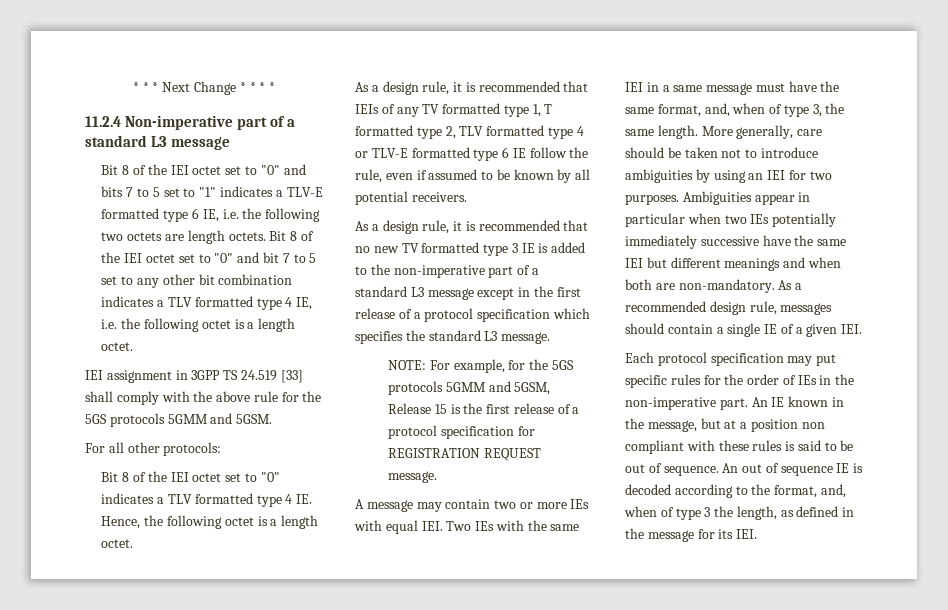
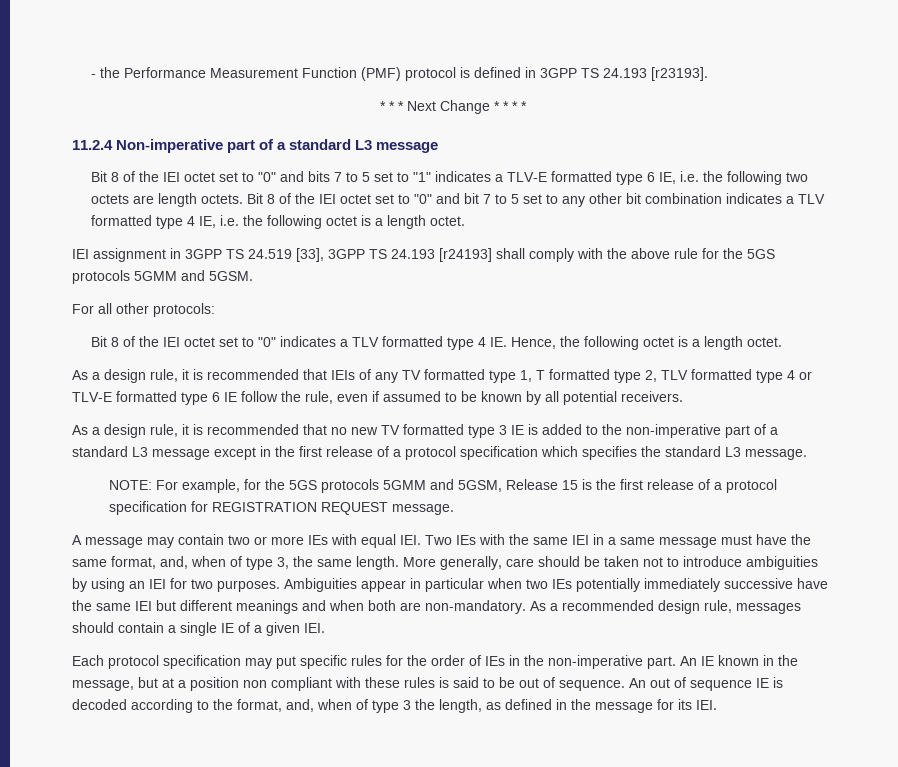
(132, 87) none -> [90,67,708,81] - the Performance Measurement Function (PMF) protocol is defined in 3GPP TS 24.193 [r23193]. //
[280,370,303,383] [33] -> [296,248,492,262] [33], 3GPP TS 24.193 [r24193]

